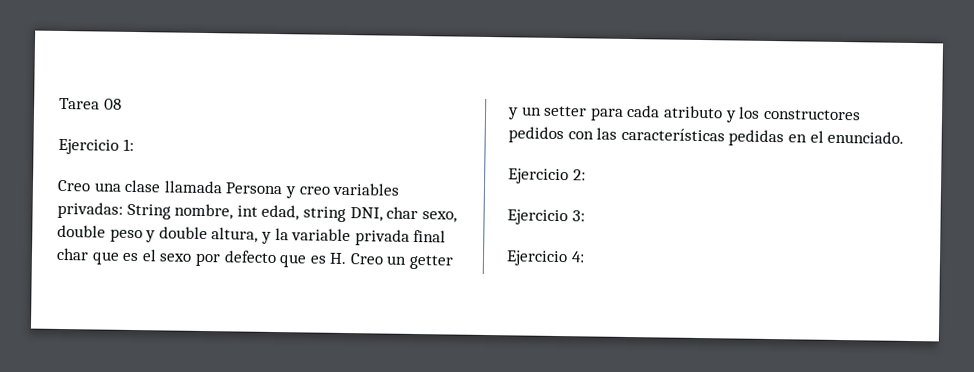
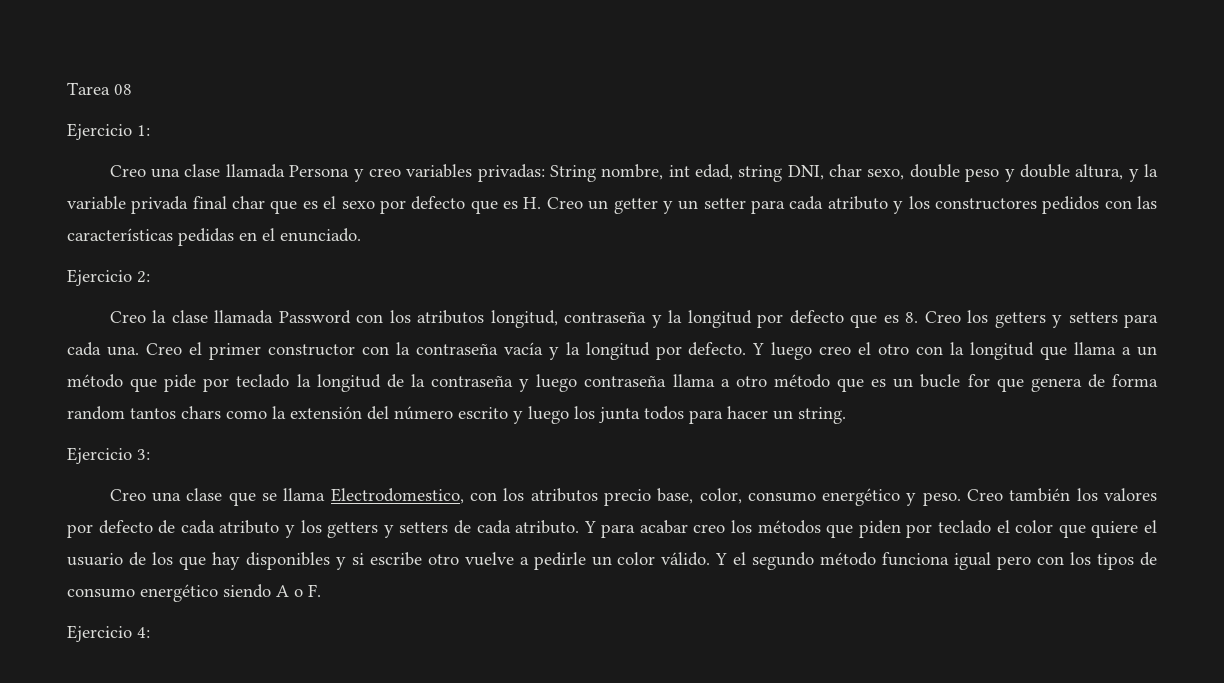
[507,209,585,226] Ejercicio 3: -> [109,310,1159,328] [67,342,1157,360] [67,374,1158,392] [67,406,846,424] [67,447,150,464] [109,488,1158,506] [67,520,1158,538] [67,552,1157,570] [67,584,321,602] Creo la clase llamada Password con los atributos longitud, contraseña y la longitud por defecto que es 8. Creo los getters y setters para cada una. Creo el primer constructor con la contraseña vacía y la longitud por defecto. Y luego creo el otro con la longitud que llama a un método que pide por teclado la longitud de la contraseña y luego contraseña llama a otro método que es un bucle for que genera de forma random tantos chars como la extensión del número escrito y luego los junta todos para hacer un string. // Ejercicio 3: // Creo una clase que se llama Electrodomestico, con los atributos precio base, color, consumo energético y peso. Creo también los valores por defecto de cada atributo y los getters y setters de cada atributo. Y para acabar creo los métodos que piden por teclado el color que quiere el usuario de los que hay disponibles y si escribe otro vuelve a pedirle un color válido. Y el segundo método funciona igual pero con los tipos de consumo energético siendo A o F.

